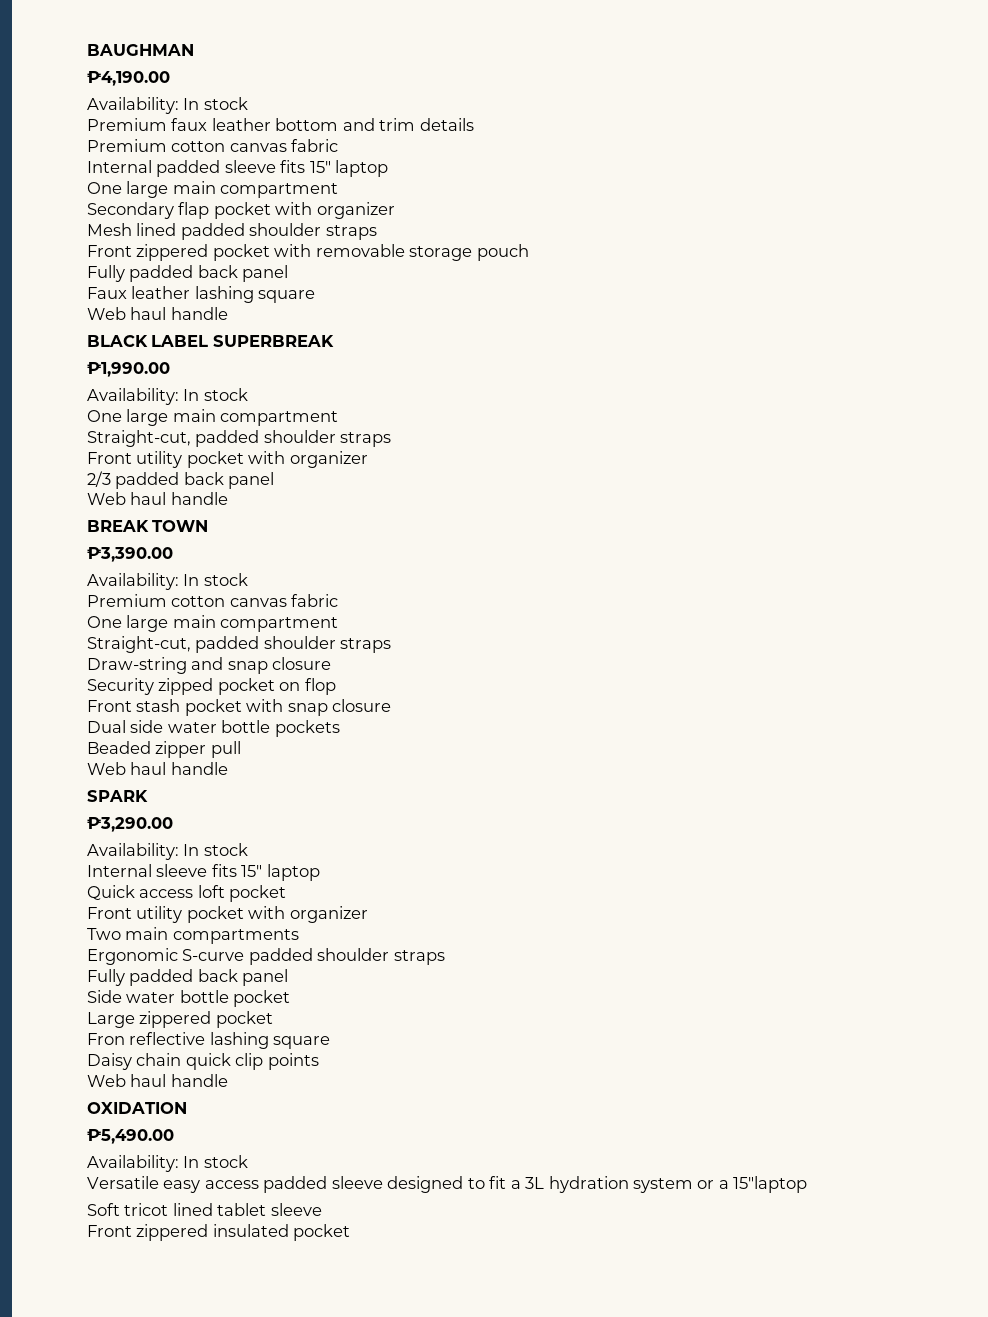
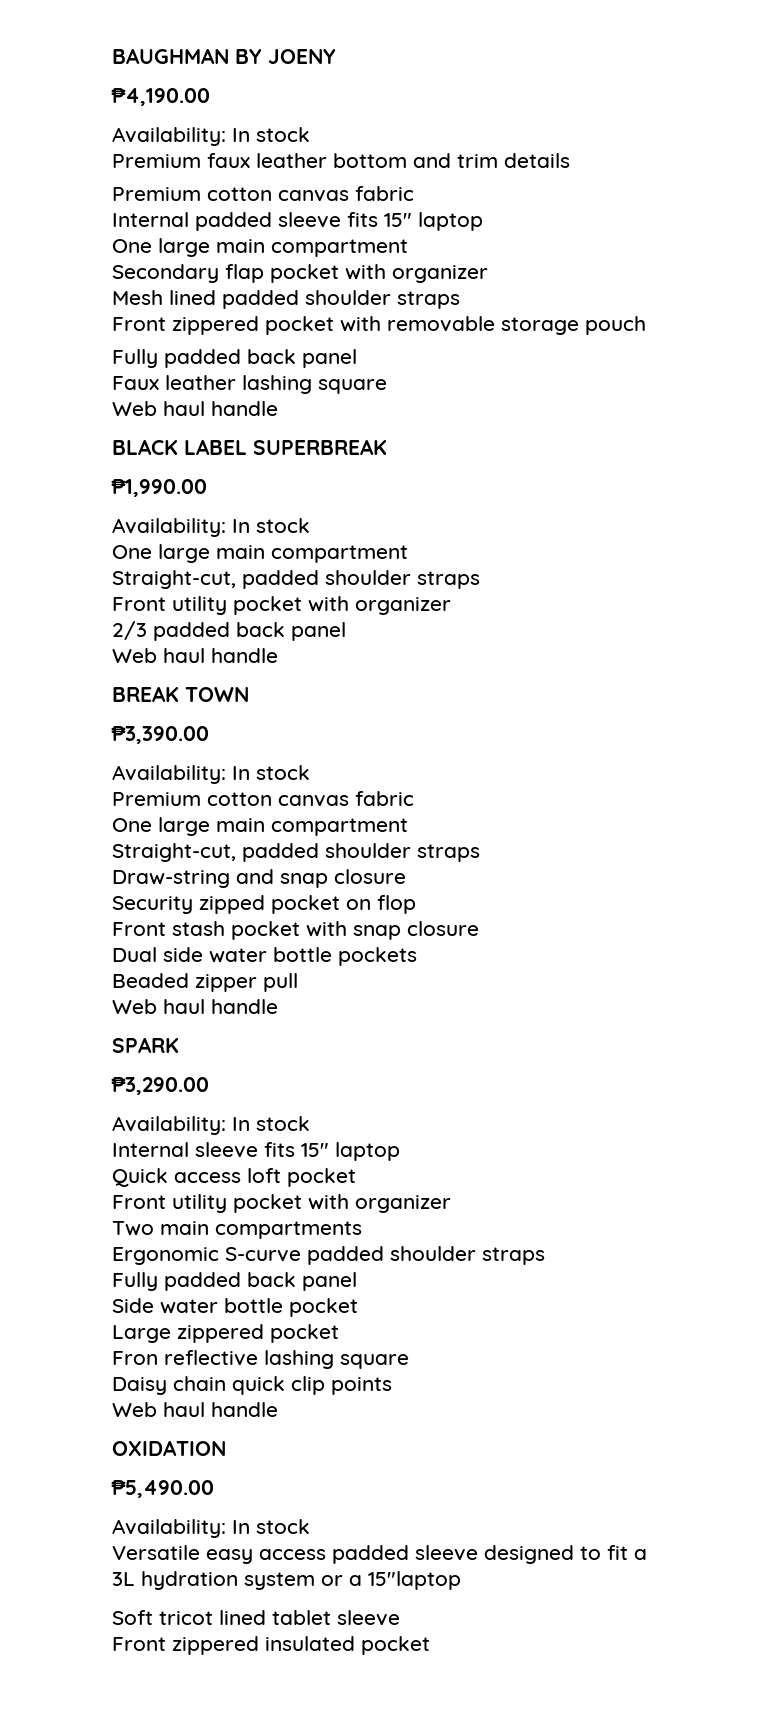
(194, 50) none -> [235,49,336,64] BY JOENY

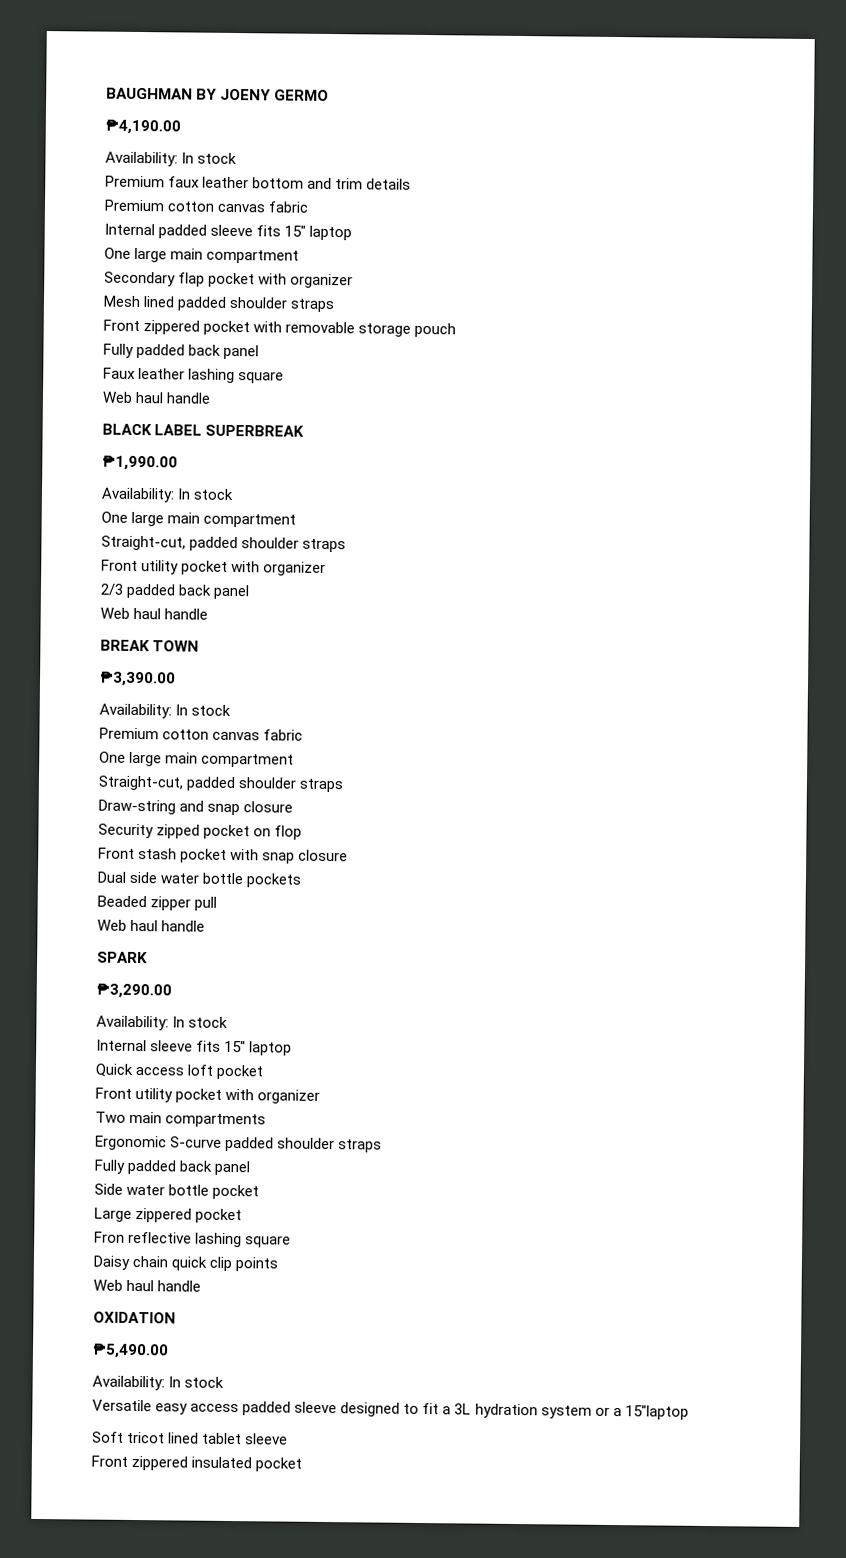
(336, 56) none -> [274,89,330,101] GERMO

